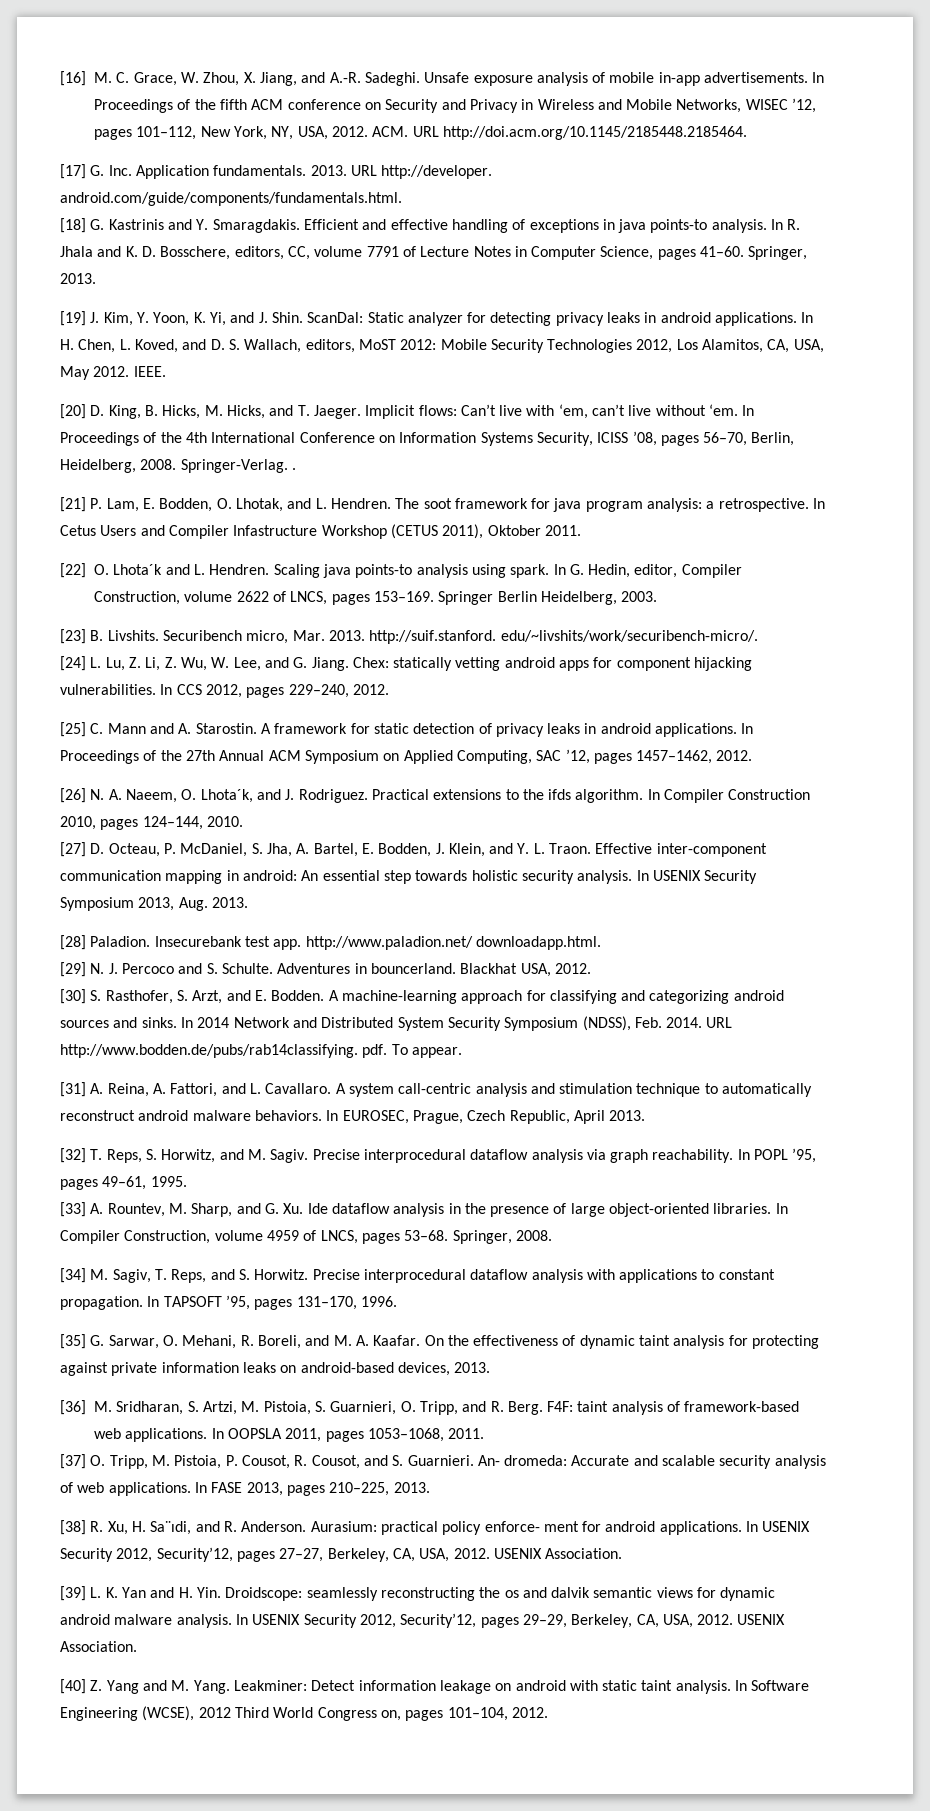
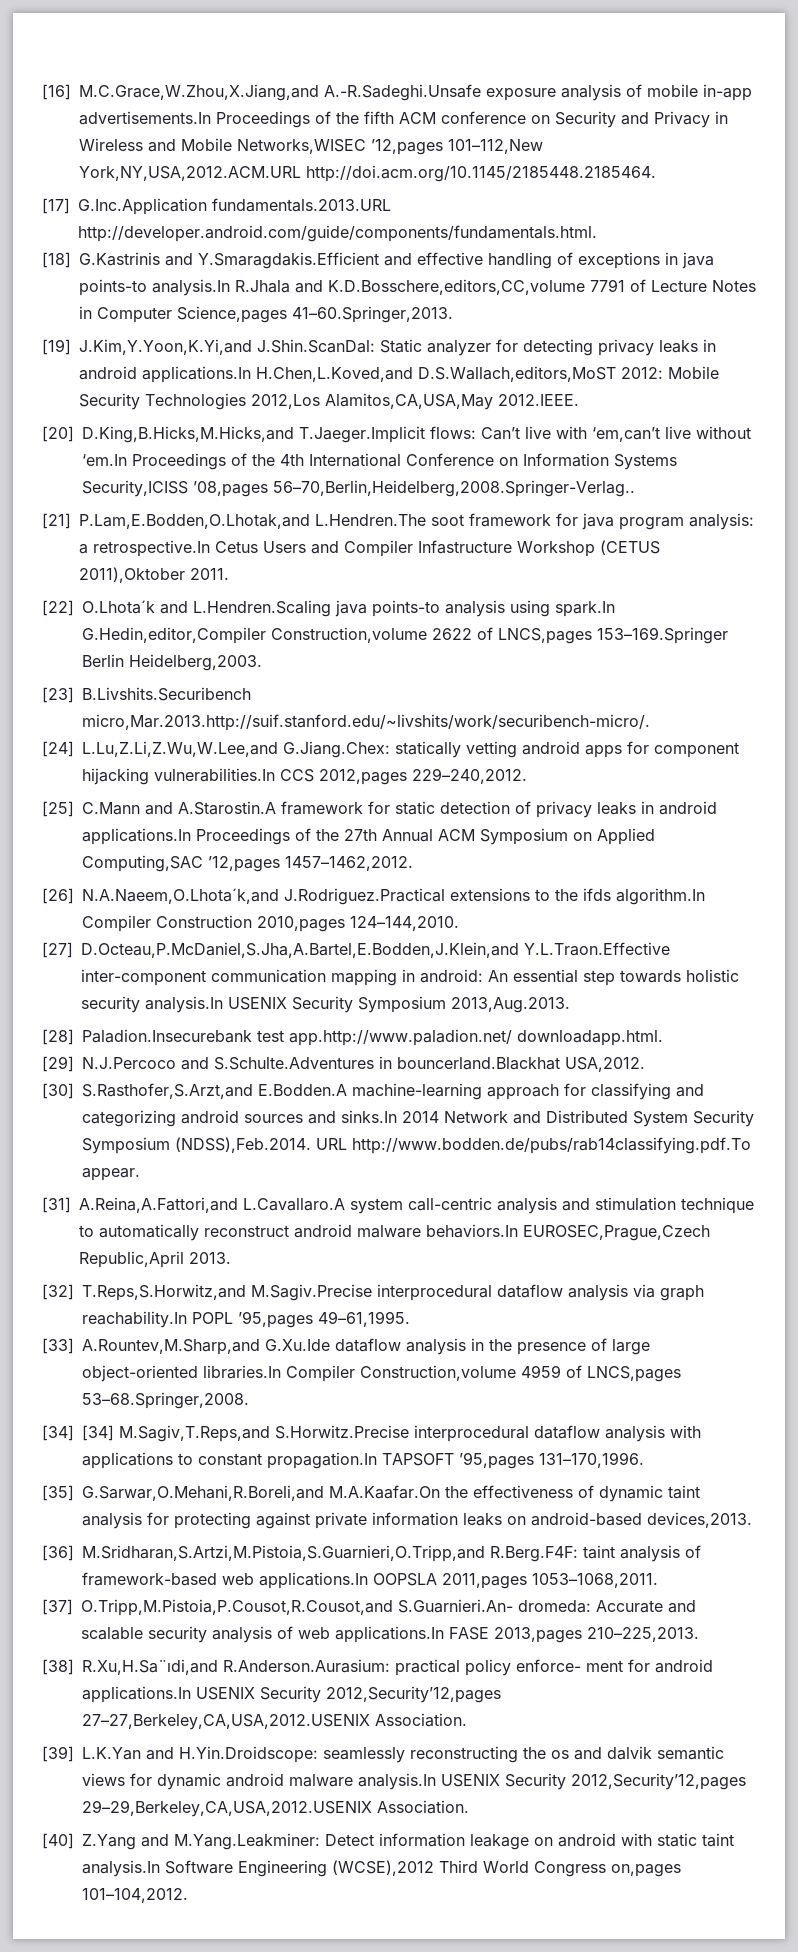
[94,72,470,86] M. C. Grace, W. Zhou, X. Jiang, and A.-R. Sadeghi. Unsafe -> [79,84,481,101] M.C.Grace,W.Zhou,X.Jiang,and A.-R.Sadeghi.Unsafe
[704,72,825,83] advertisements. In -> [79,111,211,125] advertisements.In
[676,98,817,113] [94,126,747,140] [60,164,493,179] [60,192,402,206] [60,218,359,233] Networks, WISEC ’12, pages 101–112, New York, NY, USA, 2012. ACM. URL http://doi.acm.org/10.1145/2185448.2185464. // [17] G. Inc. Application fundamentals. 2013. URL http://developer. android.com/guide/components/fundamentals.html. // [18] G. Kastrinis and Y. Smaragdakis. Efficient -> [237,139,543,155] [79,165,656,182] [42,198,391,215] [78,225,597,242] [42,252,379,269] Networks,WISEC ’12,pages 101–112,New York,NY,USA,2012.ACM.URL http://doi.acm.org/10.1145/2185448.2185464. // [17] G.Inc.Application fundamentals.2013.URL http://developer.android.com/guide/components/fundamentals.html. // [18] G.Kastrinis and Y.Smaragdakis.Efficient
[711,219,801,233] [60,246,363,260] analysis. In R. Jhala and K. D. Bosschere, editors, CC, volume -> [152,279,585,296] analysis.In R.Jhala and K.D.Bosschere,editors,CC,volume
[600,246,808,260] [60,273,96,284] [60,311,364,326] Science, pages 41–60. Springer, 2013. // [19] J. Kim, Y. Yoon, K. Yi, and J. Shin. ScanDal: -> [177,306,453,323] [42,339,375,355] Science,pages 41–60.Springer,2013. // [19] J.Kim,Y.Yoon,K.Yi,and J.Shin.ScanDal:
[715,312,814,326] [60,339,824,353] [60,366,166,380] [60,404,755,419] applications. In H. Chen, L. Koved, and D. S. Wallach, editors, MoST 2012: Mobile Security Technologies 2012, Los Alamitos, CA, USA, May 2012. IEEE. // [20] D. King, B. Hicks, M. Hicks, and T. Jaeger. Implicit flows: Can’t live with ‘em, can’t live without ‘em. In -> [142,366,719,383] [79,393,579,410] [42,426,751,443] [82,454,127,466] applications.In H.Chen,L.Koved,and D.S.Wallach,editors,MoST 2012: Mobile Security Technologies 2012,Los Alamitos,CA,USA,May 2012.IEEE. // [20] D.King,B.Hicks,M.Hicks,and T.Jaeger.Implicit flows: Can’t live with ‘em,can’t live without ‘em.In
[536,431,795,446] [60,459,296,473] [60,497,420,512] Security, ICISS ’08, pages 56–70, Berlin, Heidelberg, 2008. Springer-Verlag. . // [21] P. Lam, E. Bodden, O. Lhotak, and L. Hendren. The -> [82,480,635,497] [42,513,426,529] Security,ICISS ’08,pages 56–70,Berlin,Heidelberg,2008.Springer-Verlag.. // [21] P.Lam,E.Bodden,O.Lhotak,and L.Hendren.The
[718,498,826,512] retrospective. In -> [93,540,210,557] retrospective.In
[442,524,541,539] 2011), Oktober -> [79,567,185,583] 2011),Oktober
[94,564,742,578] [94,591,658,605] [60,629,758,644] [60,656,389,671] O. Lhota´k and L. Hendren. Scaling java points-to analysis using spark. In G. Hedin, editor, Compiler Construction, volume 2622 of LNCS, pages 153–169. Springer Berlin Heidelberg, 2003. // [23] B. Livshits. Securibench micro, Mar. 2013. http://suif.stanford. edu/~livshits/work/securibench-micro/. // [24] L. Lu, Z. Li, Z. Wu, W. Lee, and G. Jiang. Chex: -> [82,600,615,617] [82,627,728,644] [82,654,262,671] [42,687,251,703] [82,714,650,731] [42,741,390,758] O.Lhota´k and L.Hendren.Scaling java points-to analysis using spark.In G.Hedin,editor,Compiler Construction,volume 2622 of LNCS,pages 153–169.Springer Berlin Heidelberg,2003. // [23] B.Livshits.Securibench micro,Mar.2013.http://suif.stanford.edu/~livshits/work/securibench-micro/. // [24] L.Lu,Z.Li,Z.Wu,W.Lee,and G.Jiang.Chex:
[60,684,389,698] [60,722,271,737] vulnerabilities. In CCS 2012, pages 229–240, 2012. // [25] C. Mann and A. Starostin. A -> [154,768,527,785] [42,801,276,817] vulnerabilities.In CCS 2012,pages 229–240,2012. // [25] C.Mann and A.Starostin.A
[655,723,754,737] applications. In -> [82,828,191,845] applications.In
[456,749,753,764] [60,788,811,803] [60,816,243,830] [60,842,653,857] Computing, SAC ’12, pages 1457–1462, 2012. // [26] N. A. Naeem, O. Lhota´k, and J. Rodriguez. Practical extensions to the ifds algorithm. In Compiler Construction 2010, pages 124–144, 2010. // [27] D. Octeau, P. McDaniel, S. Jha, A. Bartel, E. Bodden, J. Klein, and Y. L. Traon. Effective -> [82,855,413,872] [42,888,705,905] [82,915,459,932] [42,942,670,958] Computing,SAC ’12,pages 1457–1462,2012. // [26] N.A.Naeem,O.Lhota´k,and J.Rodriguez.Practical extensions to the ifds algorithm.In Compiler Construction 2010,pages 124–144,2010. // [27] D.Octeau,P.McDaniel,S.Jha,A.Bartel,E.Bodden,J.Klein,and Y.L.Traon.Effective
[577,870,649,884] analysis. In -> [145,996,223,1013] analysis.In
[138,897,248,911] [60,935,601,950] [60,962,591,977] [60,989,339,1004] 2013, Aug. 2013. // [28] Paladion. Insecurebank test app. http://www.paladion.net/ downloadapp.html. // [29] N. J. Percoco and S. Schulte. Adventures in bouncerland. Blackhat USA, 2012. // [30] S. Rasthofer, S. Arzt, and E. Bodden. A -> [451,997,570,1013] [42,1029,663,1046] [42,1056,645,1072] [42,1083,347,1099] 2013,Aug.2013. // [28] Paladion.Insecurebank test app.http://www.paladion.net/ downloadapp.html. // [29] N.J.Percoco and S.Schulte.Adventures in bouncerland.Blackhat USA,2012. // [30] S.Rasthofer,S.Arzt,and E.Bodden.A
[141,1017,193,1028] sinks. In -> [341,1110,397,1123] sinks.In
[582,1016,733,1031] [60,1044,462,1058] [60,1082,346,1097] (NDSS), Feb. 2014. URL http://www.bodden.de/pubs/rab14classifying. pdf. To appear. // [31] A. Reina, A. Fattori, and L. Cavallaro. A -> [175,1137,751,1154] [82,1168,140,1181] [42,1197,345,1213] (NDSS),Feb.2014. URL http://www.bodden.de/pubs/rab14classifying.pdf.To appear. // [31] A.Reina,A.Fattori,and L.Cavallaro.A
[254,1110,646,1124] [60,1148,360,1163] behaviors. In EUROSEC, Prague, Czech Republic, April 2013. // [32] T. Reps, S. Horwitz, and M. Sagiv. Precise -> [426,1224,710,1241] [79,1251,231,1268] [42,1284,372,1301] behaviors.In EUROSEC,Prague,Czech Republic,April 2013. // [32] T.Reps,S.Horwitz,and M.Sagiv.Precise
[652,1148,817,1163] [60,1176,187,1190] [60,1202,328,1217] reachability. In POPL ’95, pages 49–61, 1995. // [33] A. Rountev, M. Sharp, and G. Xu. Ide -> [82,1311,410,1328] [42,1338,330,1355] reachability.In POPL ’95,pages 49–61,1995. // [33] A.Rountev,M.Sharp,and G.Xu.Ide
[713,1203,788,1214] [60,1230,552,1244] [60,1268,360,1283] libraries. In Compiler Construction, volume 4959 of LNCS, pages 53–68. Springer, 2008. // [34] M. Sagiv, T. Reps, and S. Horwitz. Precise -> [203,1365,681,1382] [82,1392,249,1409] [42,1425,409,1442] libraries.In Compiler Construction,volume 4959 of LNCS,pages 53–68.Springer,2008. // [34] [34] M.Sagiv,T.Reps,and S.Horwitz.Precise
[60,1295,397,1310] [60,1334,444,1349] propagation. In TAPSOFT ’95, pages 131–170, 1996. // [35] G. Sarwar, O. Mehani, R. Boreli, and M. A. Kaafar. On -> [267,1452,644,1469] [42,1485,440,1501] propagation.In TAPSOFT ’95,pages 131–170,1996. // [35] G.Sarwar,O.Mehani,R.Boreli,and M.A.Kaafar.On
[397,1362,491,1376] devices, 2013. -> [647,1512,752,1528] devices,2013.
[94,1401,574,1415] M. Sridharan, S. Artzi, M. Pistoia, S. Guarnieri, O. Tripp, and R. Berg. F4F: -> [82,1545,578,1562] M.Sridharan,S.Artzi,M.Pistoia,S.Guarnieri,O.Tripp,and R.Berg.F4F:
[125,1428,485,1442] [60,1454,500,1469] applications. In OOPSLA 2011, pages 1053–1068, 2011. // [37] O. Tripp, M. Pistoia, P. Cousot, R. Cousot, and S. Guarnieri. An- -> [259,1572,658,1589] [42,1599,513,1616] applications.In OOPSLA 2011,pages 1053–1068,2011. // [37] O.Tripp,M.Pistoia,P.Cousot,R.Cousot,and S.Guarnieri.An-
[108,1482,430,1496] [60,1520,377,1535] applications. In FASE 2013, pages 210–225, 2013. // [38] R. Xu, H. Sa¨ıdi, and R. Anderson. Aurasium: -> [335,1626,699,1643] [42,1659,390,1675] applications.In FASE 2013,pages 210–225,2013. // [38] R.Xu,H.Sa¨ıdi,and R.Anderson.Aurasium:
[659,1521,811,1535] [60,1547,623,1562] [60,1586,303,1601] applications. In USENIX Security 2012, Security’12, pages 27–27, Berkeley, CA, USA, 2012. USENIX Association. // [39] L. K. Yan and H. Yin. Droidscope: -> [82,1686,501,1703] [82,1713,467,1730] [42,1746,318,1763] applications.In USENIX Security 2012,Security’12,pages 27–27,Berkeley,CA,USA,2012.USENIX Association. // [39] L.K.Yan and H.Yin.Droidscope:
[176,1613,786,1628] [60,1641,137,1652] [60,1679,307,1694] analysis. In USENIX Security 2012, Security’12, pages 29–29, Berkeley, CA, USA, 2012. USENIX Association. // [40] Z. Yang and M. Yang. Leakminer: -> [358,1773,746,1790] [82,1800,469,1817] [42,1833,320,1850] analysis.In USENIX Security 2012,Security’12,pages 29–29,Berkeley,CA,USA,2012.USENIX Association. // [40] Z.Yang and M.Yang.Leakminer:
[675,1680,810,1694] [60,1706,548,1721] analysis. In Software Engineering (WCSE), 2012 Third World Congress on, pages 101–104, 2012. -> [82,1860,681,1877] [82,1888,188,1903] analysis.In Software Engineering (WCSE),2012 Third World Congress on,pages 101–104,2012.

